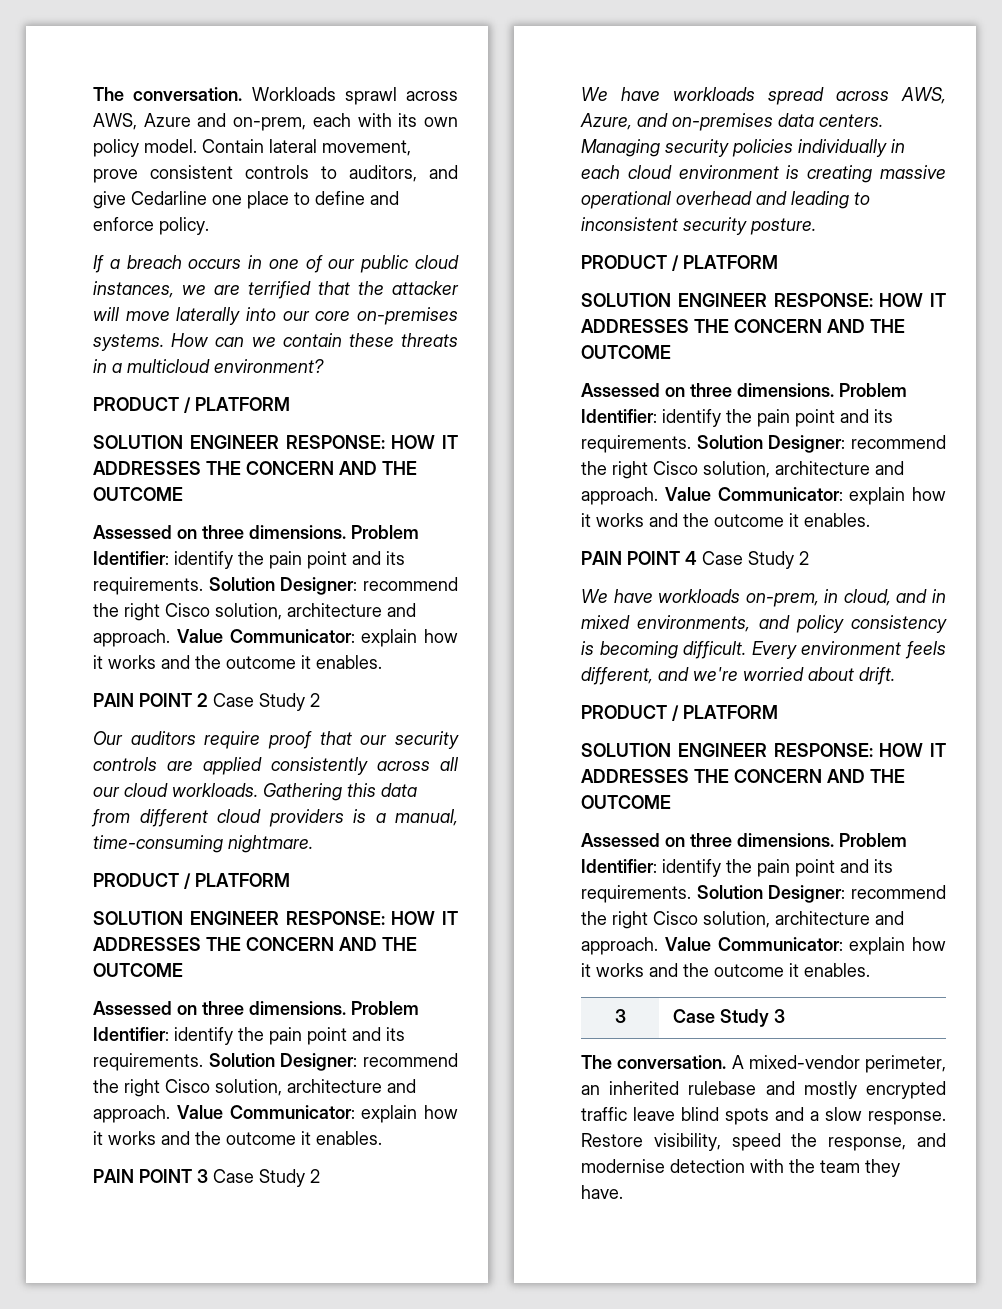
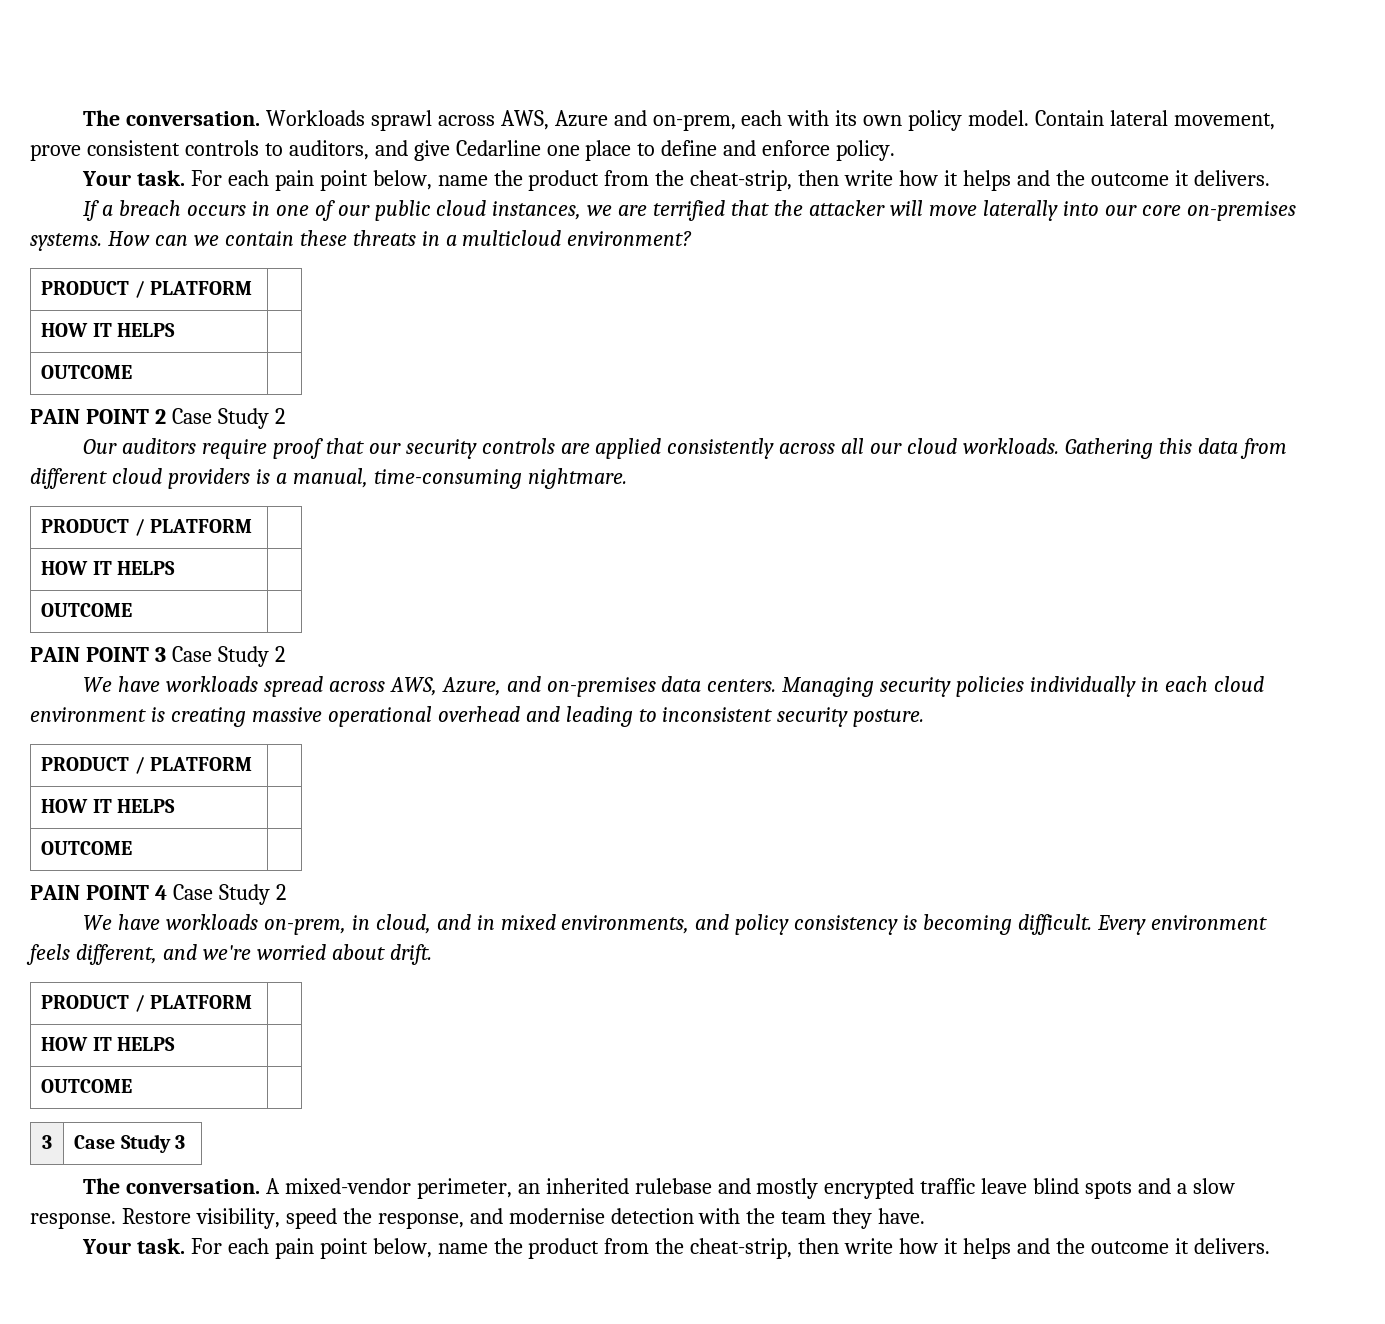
(209, 226) none -> [81,170,1270,191] // Your task. For each pain point below, name the product from the cheat-strip, then write how it helps and the outcome it delivers.
[93,397,290,413] [93,435,458,449] [93,461,417,475] [93,487,183,501] [93,525,419,539] [93,551,405,569] [93,577,459,595] [93,603,416,621] [93,629,458,647] [93,655,382,669] // PRODUCT / PLATFORM // SOLUTION ENGINEER RESPONSE: HOW IT ADDRESSES THE CONCERN AND THE OUTCOME // Assessed on three dimensions. Problem Identifier: identify the pain point and its requirements. Solution Designer: recommend the right Cisco solution, architecture and approach. Value Communicator: explain how it works and the outcome it enables. -> [41,281,253,298] [41,323,176,337] [41,365,133,379] // PRODUCT / PLATFORM | // HOW IT HELPS | // OUTCOME |
[93,873,290,889] [93,911,458,925] [93,937,417,951] [93,963,183,977] [93,1001,419,1015] [93,1027,405,1045] [93,1053,459,1071] [93,1079,416,1097] [93,1105,458,1123] [93,1131,382,1145] // PRODUCT / PLATFORM // SOLUTION ENGINEER RESPONSE: HOW IT ADDRESSES THE CONCERN AND THE OUTCOME // Assessed on three dimensions. Problem Identifier: identify the pain point and its requirements. Solution Designer: recommend the right Cisco solution, architecture and approach. Value Communicator: explain how it works and the outcome it enables. -> [41,519,253,536] [41,561,176,575] [41,603,133,617] // PRODUCT / PLATFORM | // HOW IT HELPS | // OUTCOME |
[581,255,778,271] [581,293,946,307] [581,319,905,333] [581,345,671,359] [581,383,907,397] [581,409,893,427] [581,435,946,453] [581,461,904,479] [581,487,946,505] [581,513,870,527] // PRODUCT / PLATFORM // SOLUTION ENGINEER RESPONSE: HOW IT ADDRESSES THE CONCERN AND THE OUTCOME // Assessed on three dimensions. Problem Identifier: identify the pain point and its requirements. Solution Designer: recommend the right Cisco solution, architecture and approach. Value Communicator: explain how it works and the outcome it enables. -> [41,757,253,774] [41,799,176,813] [41,841,133,855] // PRODUCT / PLATFORM | // HOW IT HELPS | // OUTCOME |
[581,705,778,721] [581,743,946,757] [581,769,905,783] [581,795,671,809] [581,833,907,847] [581,859,893,877] [581,885,946,903] [581,911,904,929] [581,937,946,955] [581,963,870,977] // PRODUCT / PLATFORM // SOLUTION ENGINEER RESPONSE: HOW IT ADDRESSES THE CONCERN AND THE OUTCOME // Assessed on three dimensions. Problem Identifier: identify the pain point and its requirements. Solution Designer: recommend the right Cisco solution, architecture and approach. Value Communicator: explain how it works and the outcome it enables. -> [41,995,253,1012] [41,1037,176,1051] [41,1079,133,1093] // PRODUCT / PLATFORM | // HOW IT HELPS | // OUTCOME |
(623, 1192) none -> [81,1238,1270,1259] // Your task. For each pain point below, name the product from the cheat-strip, then write how it helps and the outcome it delivers.

